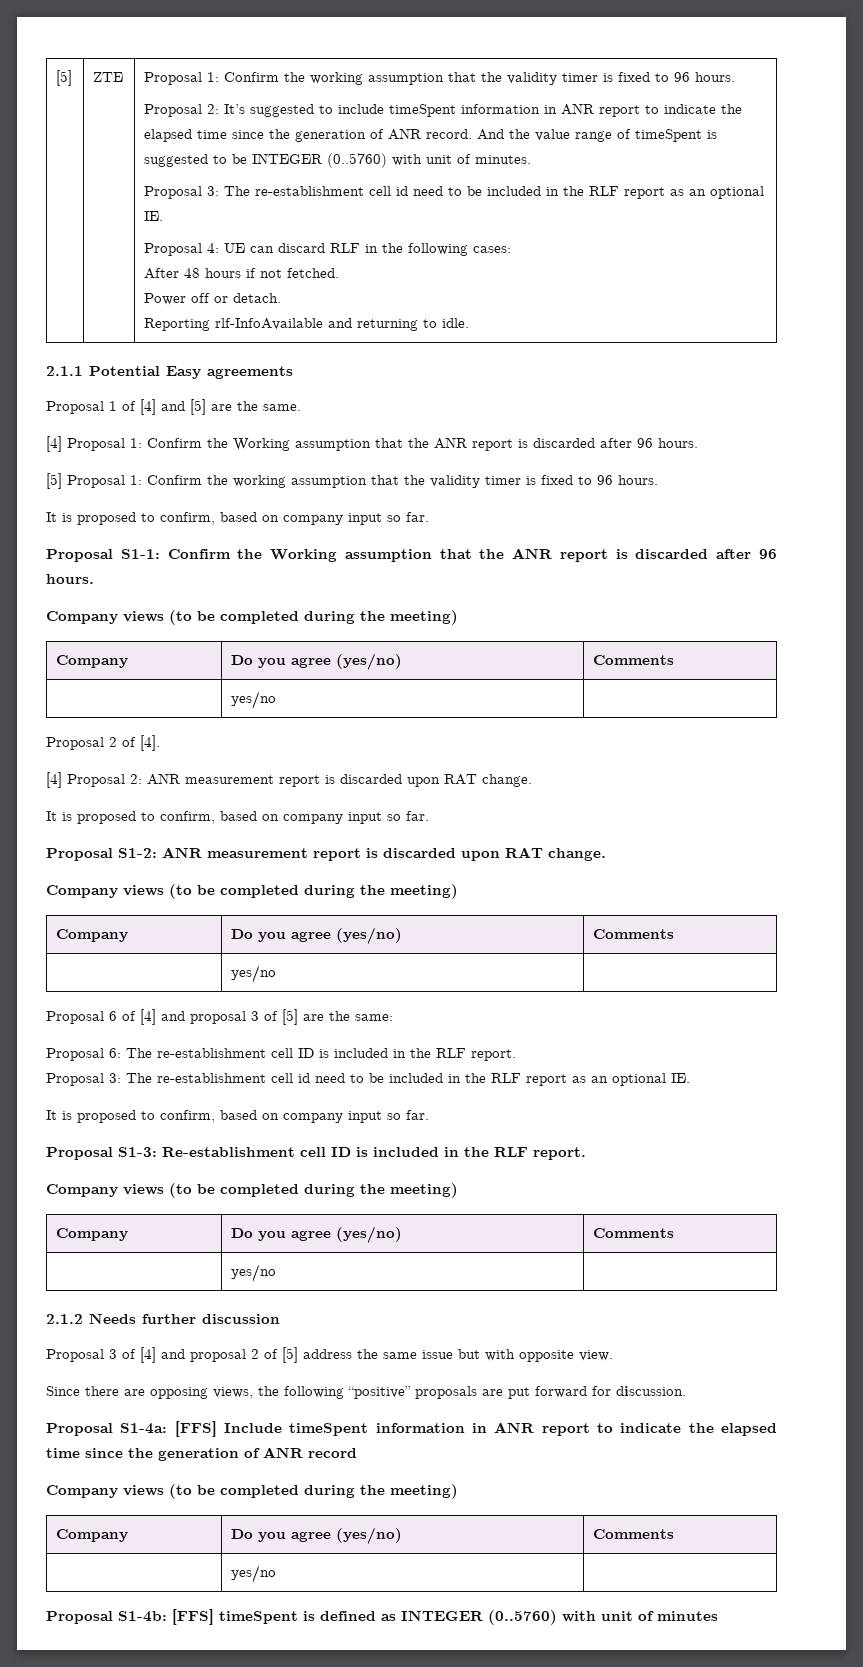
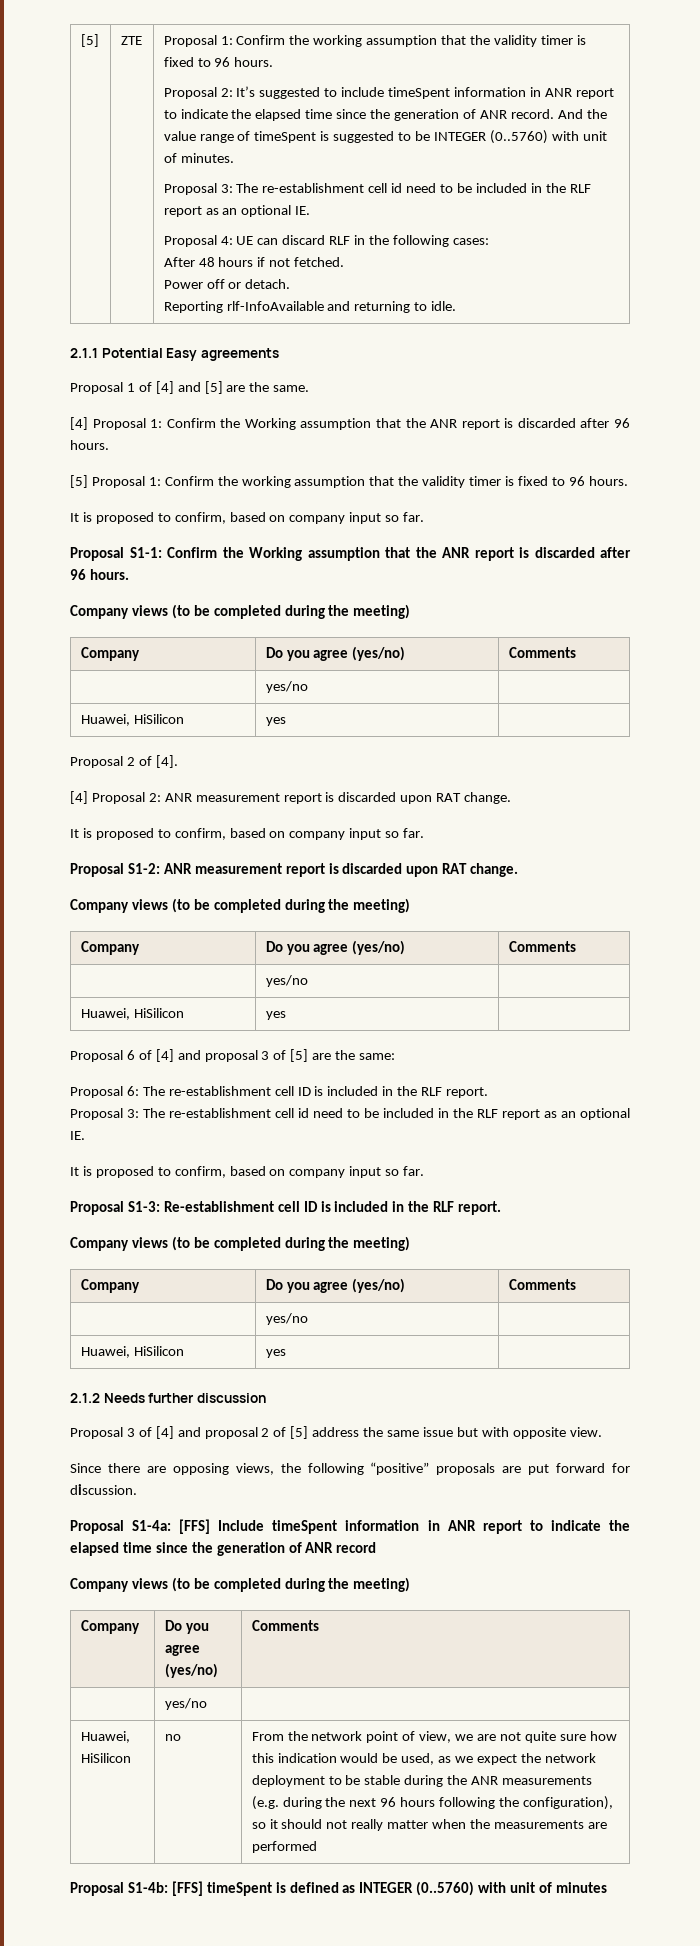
(277, 700) none -> [80,714,184,726] [265,717,286,726] // Huawei, HiSilicon | yes |
(277, 974) none -> [80,1008,184,1020] [265,1011,286,1020] // Huawei, HiSilicon | yes |
(277, 1273) none -> [80,1346,184,1358] [265,1349,286,1358] // Huawei, HiSilicon | yes |
(277, 1574) none -> [80,1731,130,1743] [80,1753,131,1763] [164,1734,181,1741] [251,1731,617,1743] [251,1753,596,1765] [251,1775,593,1787] [251,1796,613,1810] [251,1819,607,1831] [251,1841,317,1853] // Huawei, HiSilicon | no | From the network point of view, we are not quite sure how this indication would be used, as we expect the network deployment to be stable during the ANR measurements (e.g. during the next 96 hours following the configuration), so it should not really matter when the measurements are performed

